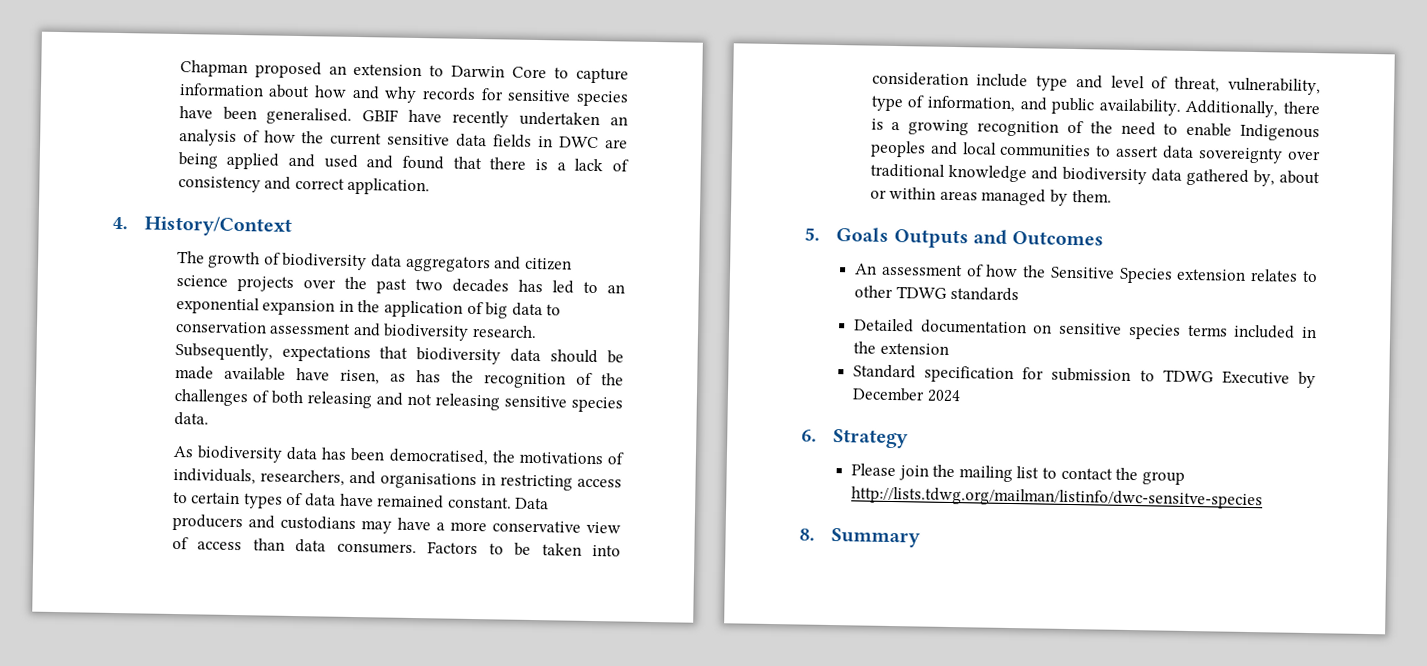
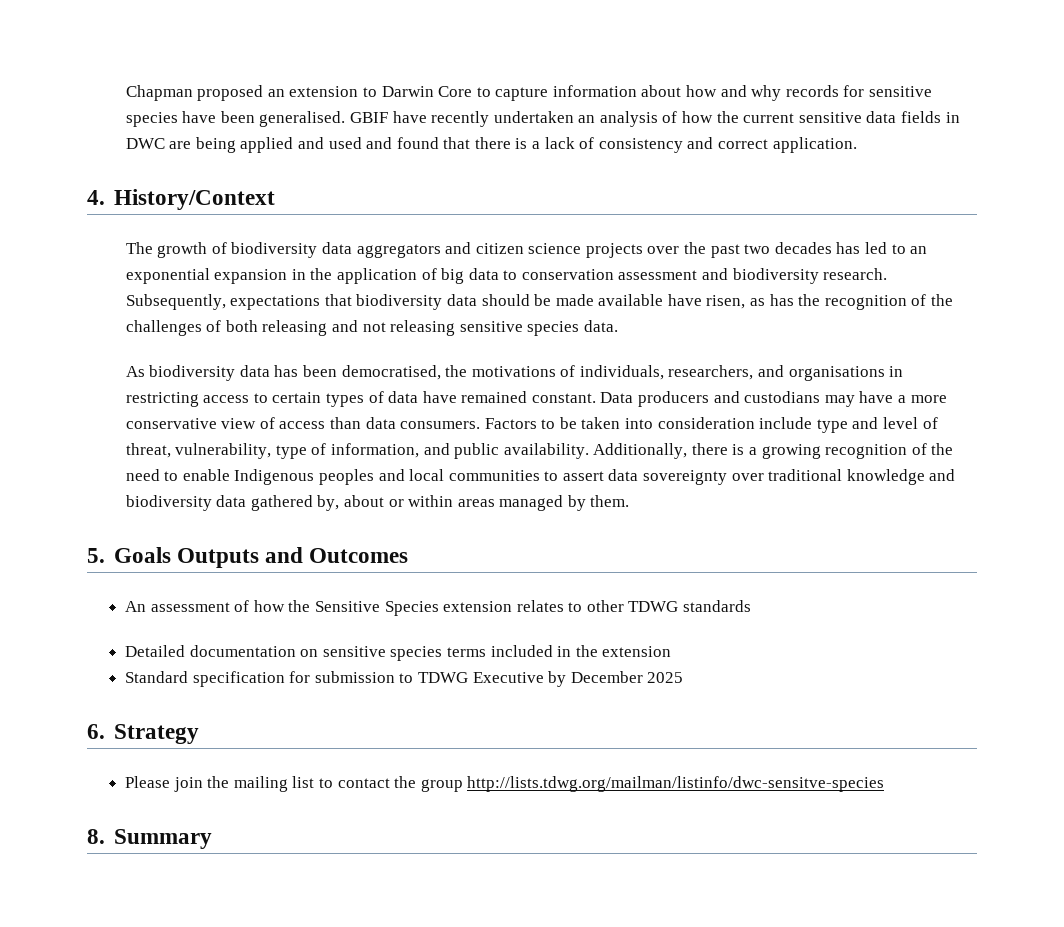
[926,389,961,403] 2024 -> [647,672,684,683] 2025

